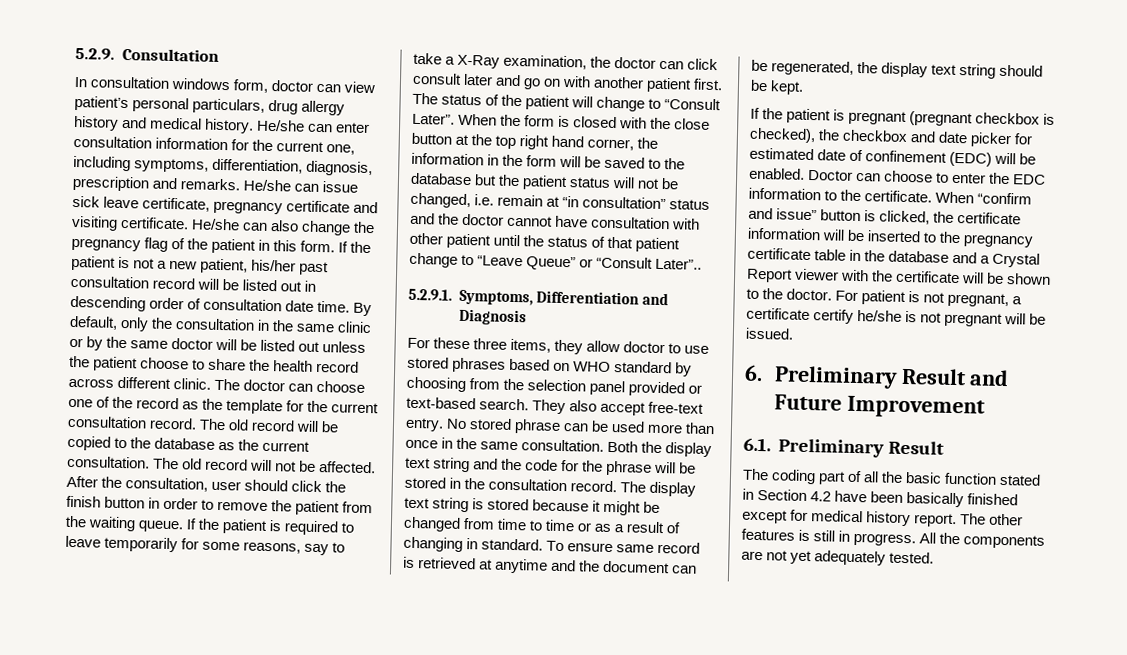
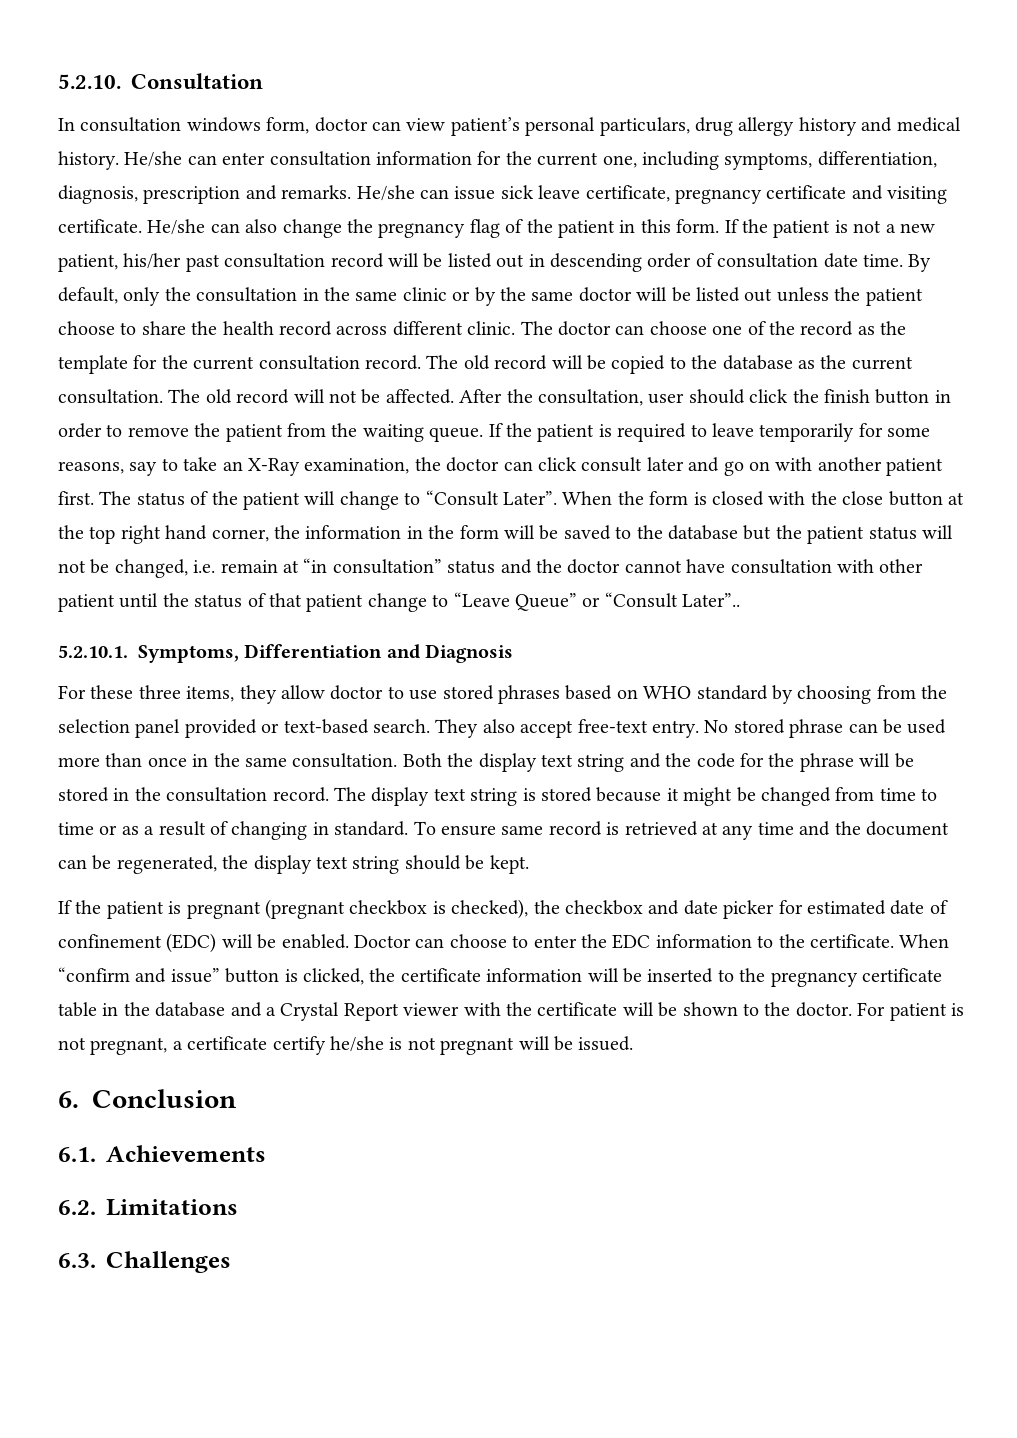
[75,47,115,60] 5.2.9. -> [58,74,121,89] 5.2.10.
[445,56,456,65] a -> [222,461,243,471] an
[408,288,452,301] 5.2.9.1. -> [58,645,128,658] 5.2.10.1.
[494,558,549,574] anytime -> [722,822,794,840] any time
[773,365,1010,389] [773,394,985,419] [743,437,944,458] [742,468,1042,486] [742,488,1019,508] [742,509,1024,528] [741,528,1046,549] [741,550,935,566] Preliminary Result and Future Improvement // 6.1. Preliminary Result // The coding part of all the basic function stated in Section 4.2 have been basically finished except for medical history report. The other features is still in progress. All the components are not yet adequately tested. -> [92,1089,238,1108] [58,1145,266,1162] [58,1199,238,1216] [58,1251,231,1273] Conclusion // 6.1. Achievements // 6.2. Limitations // 6.3. Challenges

